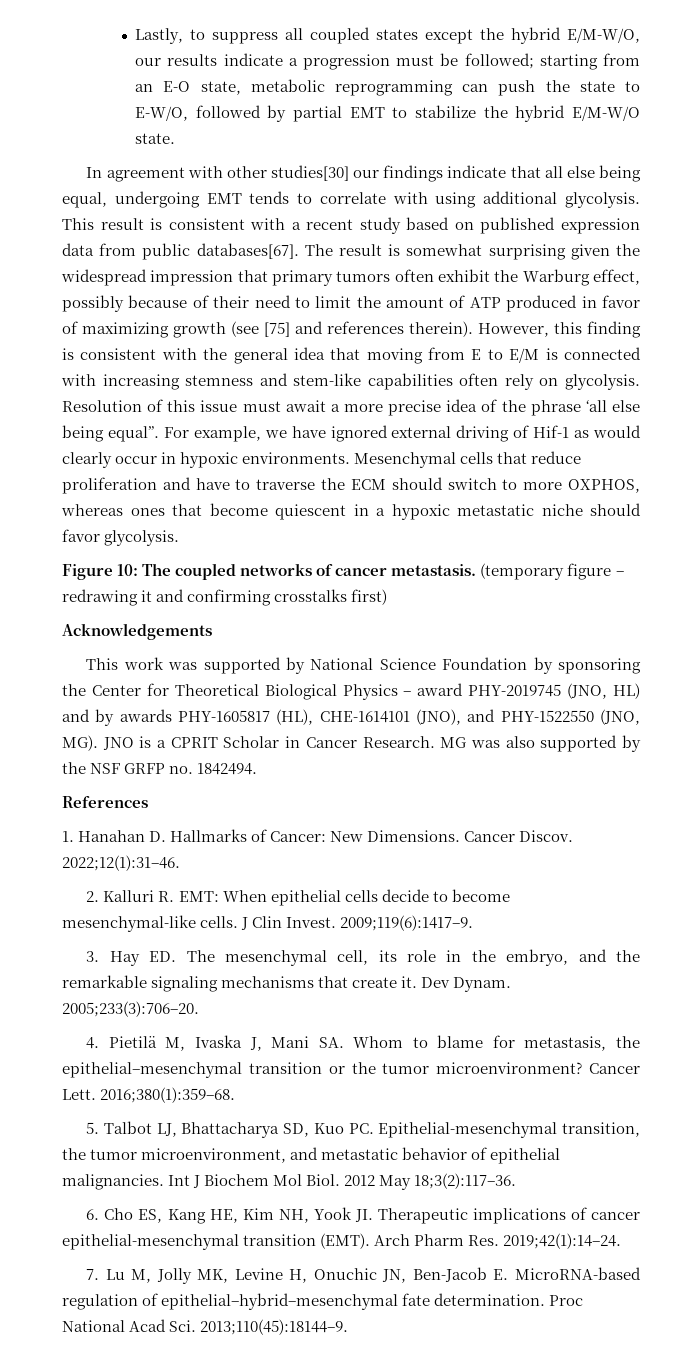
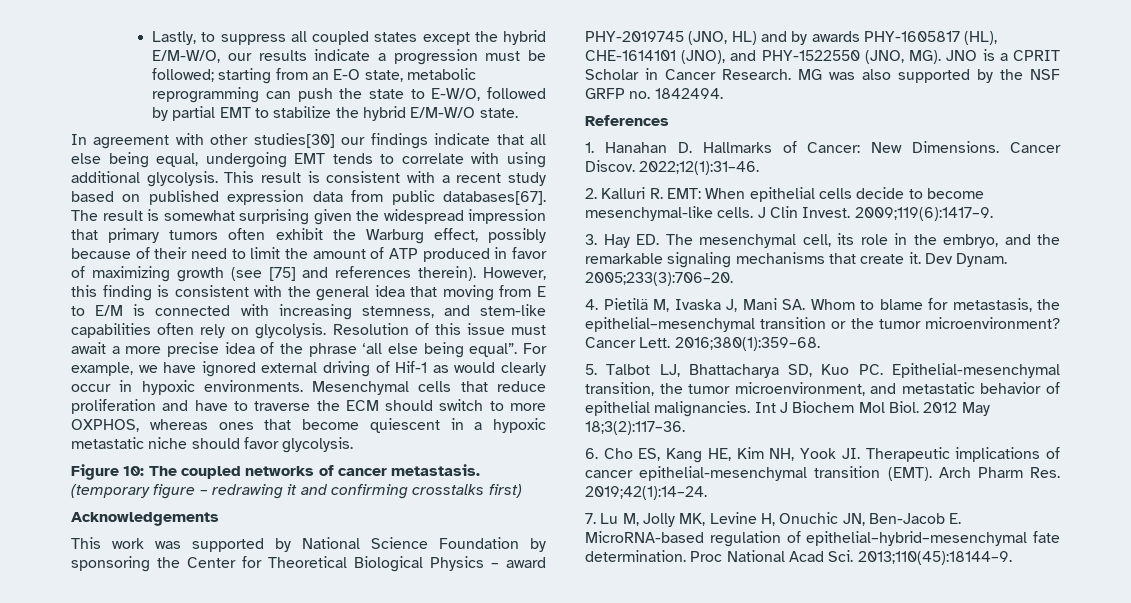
[185,375,254,386] stemness -> [361,306,434,318] stemness,

